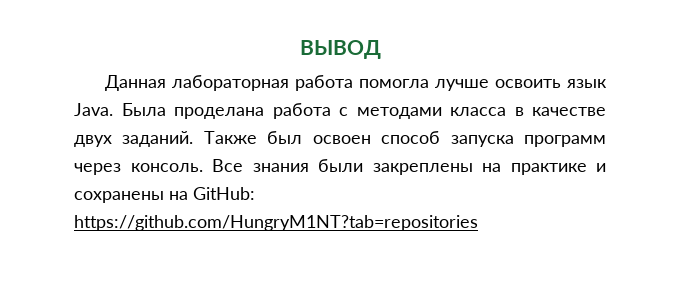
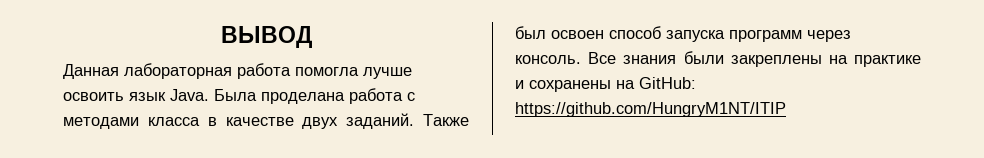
[74,215,478,231] https://github.com/HungryM1NT?tab=repositories -> [515,102,786,117] https://github.com/HungryM1NT/ITIP

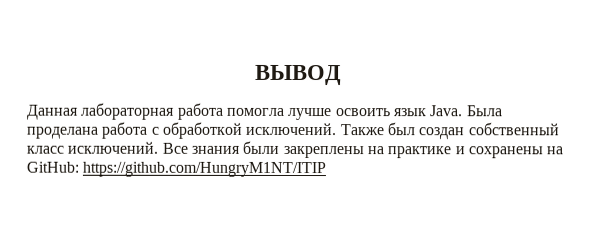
[63,113,469,129] [515,26,851,42] [515,55,581,64] методами класса в качестве двух заданий. Также был освоен способ запуска программ через консоль. -> [161,121,559,140] [26,141,159,154] обработкой исключений. Также был создан собственный класс исключений.

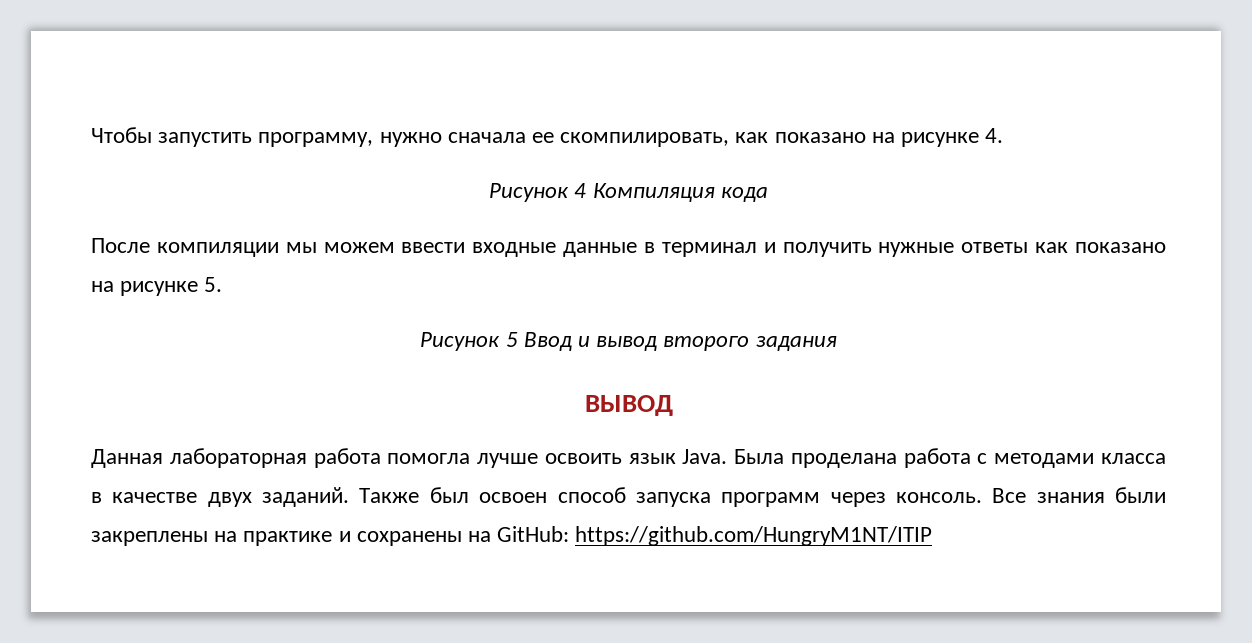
(254, 75) none -> [91,127,1004,147] [489,183,768,202] [91,238,1167,257] [91,277,223,296] [420,332,837,351] Чтобы запустить программу, нужно сначала ее скомпилировать, как показано на рисунке 4. // Рисунок 4 Компиляция кода // После компиляции мы можем ввести входные данные в терминал и получить нужные ответы как показано на рисунке 5. // Рисунок 5 Ввод и вывод второго задания //
[161,121,559,140] [26,141,159,154] обработкой исключений. Также был создан собственный класс исключений. -> [994,453,1166,468] [91,487,982,507] методами класса в качестве двух заданий. Также был освоен способ запуска программ через консоль.

